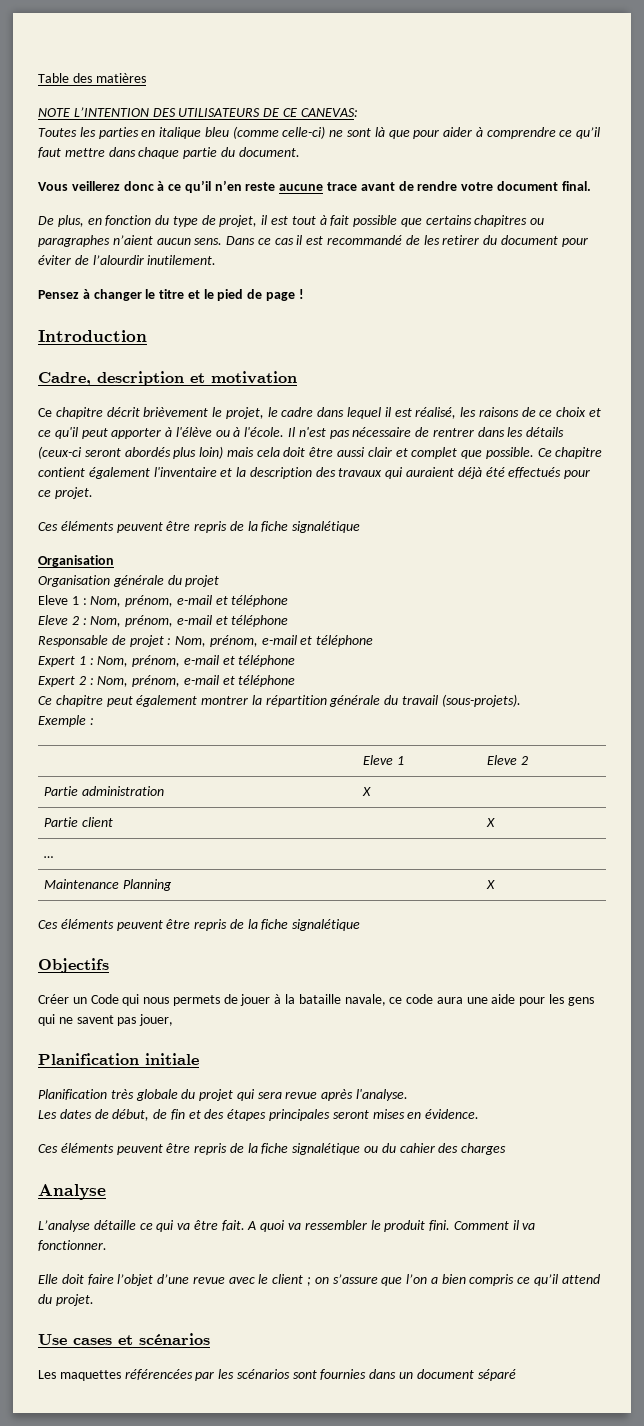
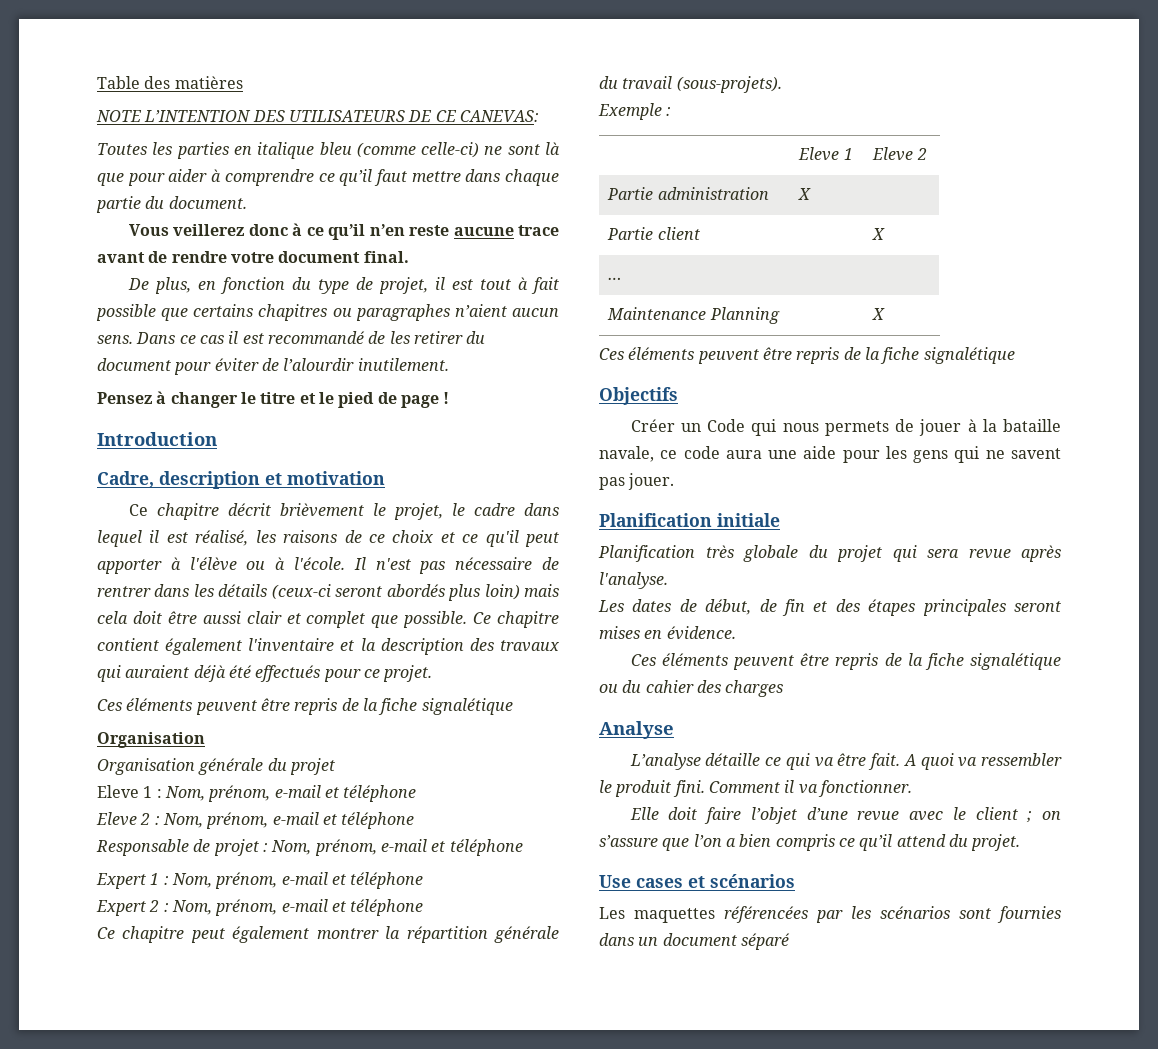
[139,1014,174,1026] jouer, -> [628,473,675,490] jouer.

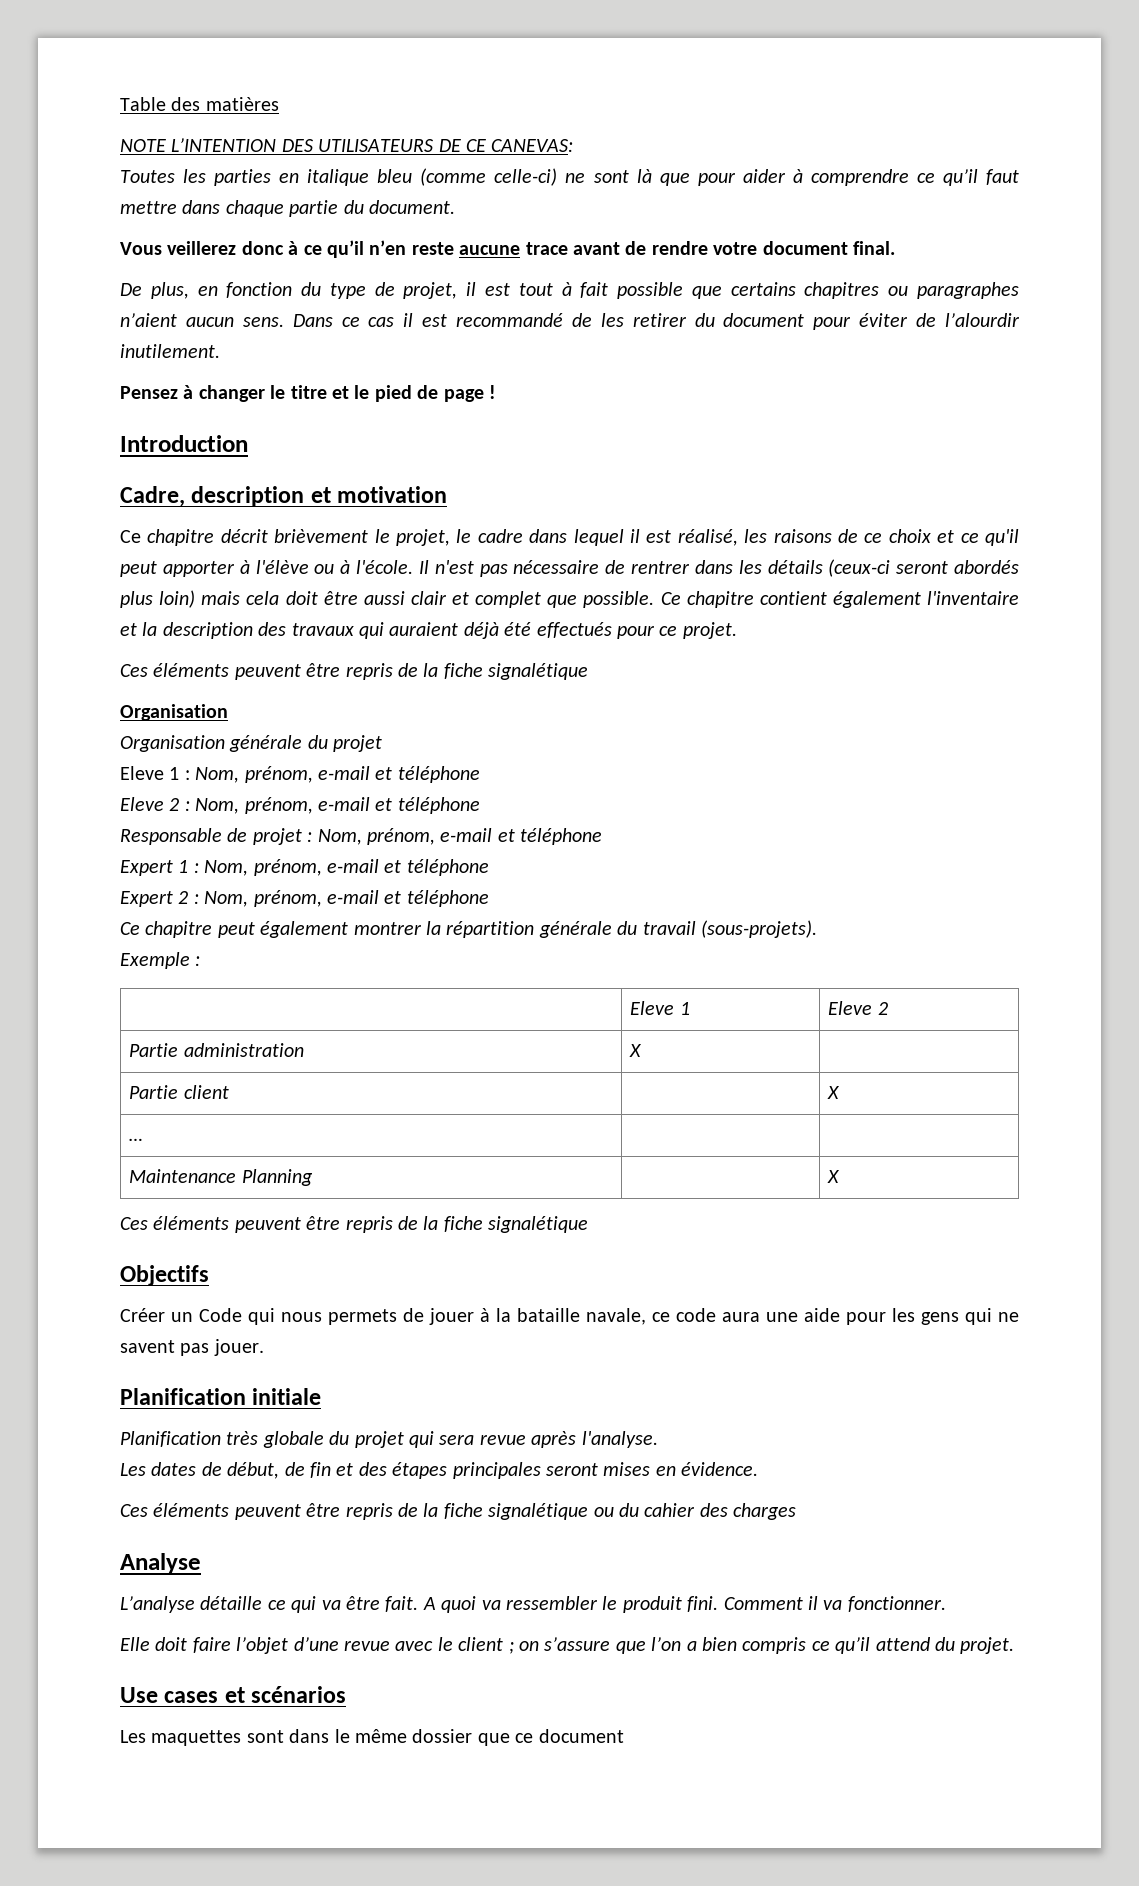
[724,906,1061,923] [599,933,790,950] référencées par les scénarios sont fournies dans un document séparé -> [246,1729,624,1746] sont dans le même dossier que ce document

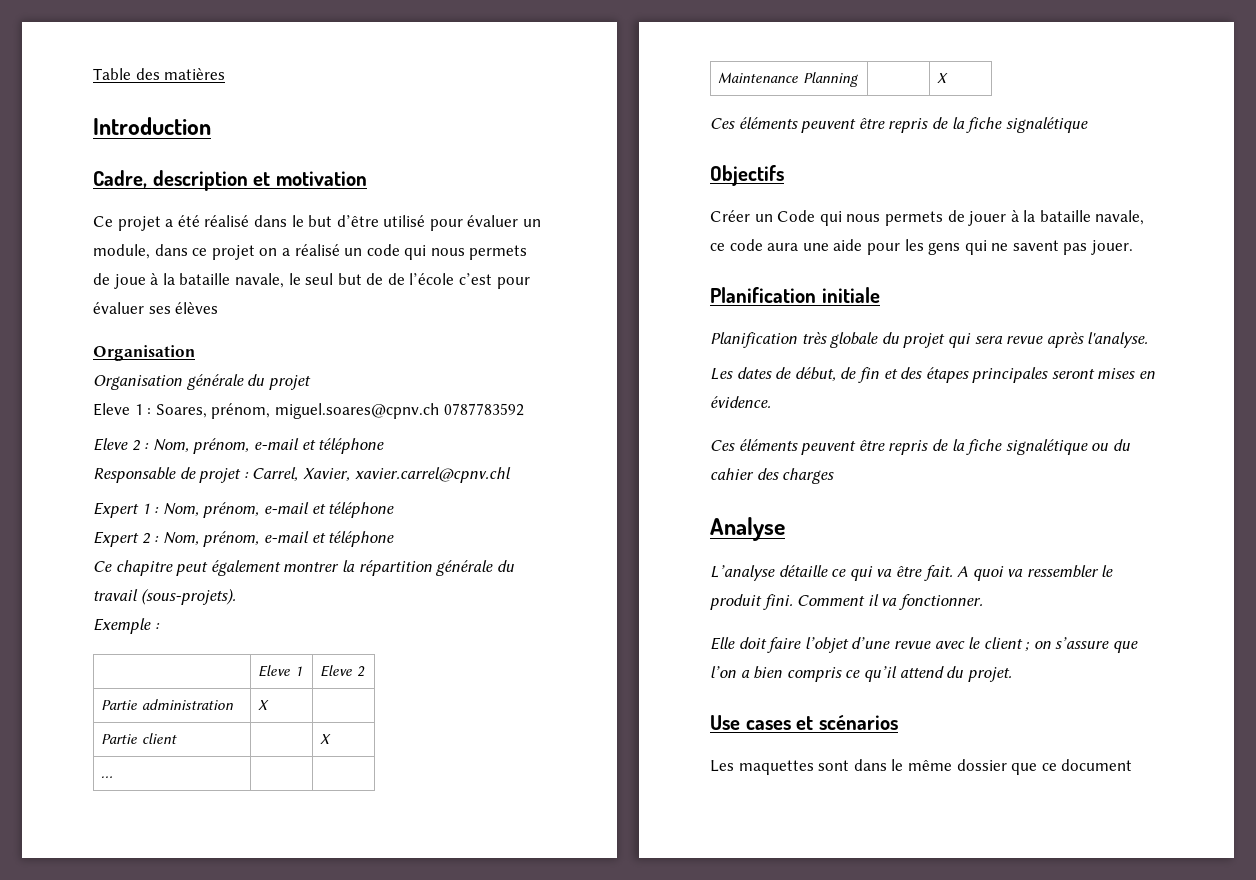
[120,138,574,152] [120,168,1019,186] [120,200,455,217] [120,240,895,258] [120,282,1020,299] [120,313,1020,330] [120,344,220,358] [120,385,496,402] // NOTE L’INTENTION DES UTILISATEURS DE CE CANEVAS: // Toutes les parties en italique bleu (comme celle-ci) ne sont là que pour aider à comprendre ce qu’il faut mettre dans chaque partie du document. // Vous veillerez donc à ce qu’il n’en reste aucune trace avant de rendre votre document final. // De plus, en fonction du type de projet, il est tout à fait possible que certains chapitres ou paragraphes n’aient aucun sens. Dans ce cas il est recommandé de les retirer du document pour éviter de l’alourdir inutilement. // Pensez à changer le titre et le pied de page ! -> (226, 74) none
[147,529,1019,546] [120,559,1020,577] [120,590,1019,608] [120,622,737,639] [120,663,589,680] chapitre décrit brièvement le projet, le cadre dans lequel il est réalisé, les raisons de ce choix et ce qu'il peut apporter à l'élève ou à l'école. Il n'est pas nécessaire de rentrer dans les détails (ceux-ci seront abordés plus loin) mais cela doit être aussi clair et complet que possible. Ce chapitre contient également l'inventaire et la description des travaux qui auraient déjà été effectués pour ce projet. // Ces éléments peuvent être repris de la fiche signalétique -> [117,215,542,231] [93,244,528,260] [93,273,530,289] [93,302,219,314] projet a été réalisé dans le but d’être utilisé pour évaluer un module, dans ce projet on a réalisé un code qui nous permets de joue à la bataille navale, le seul but de de l’école c’est pour évaluer ses élèves
[195,766,480,783] Nom, prénom, e-mail et téléphone -> [155,403,524,419] Soares, prénom, miguel.soares@cpnv.ch 0787783592
[317,828,603,845] Nom, prénom, e-mail et téléphone -> [252,467,511,483] Carrel, Xavier, xavier.carrel@cpnv.chl

